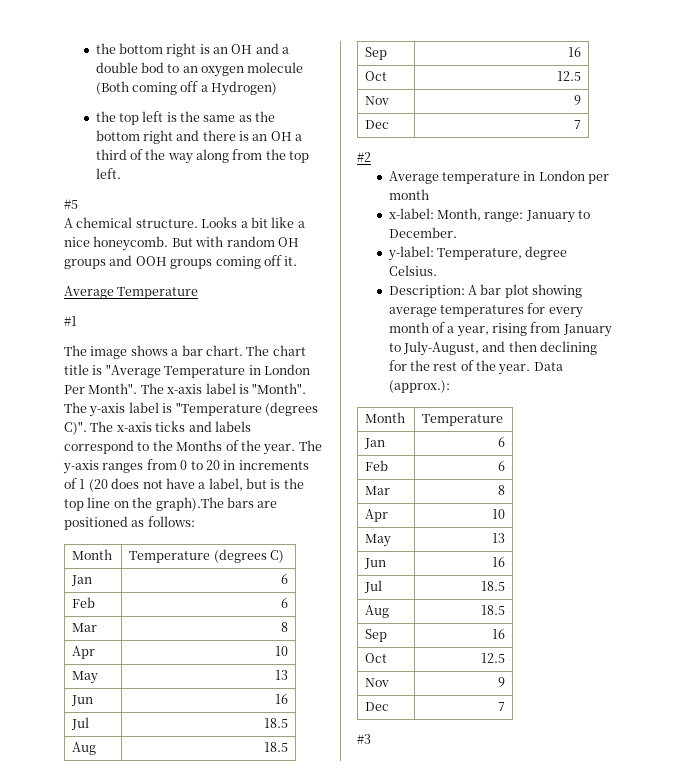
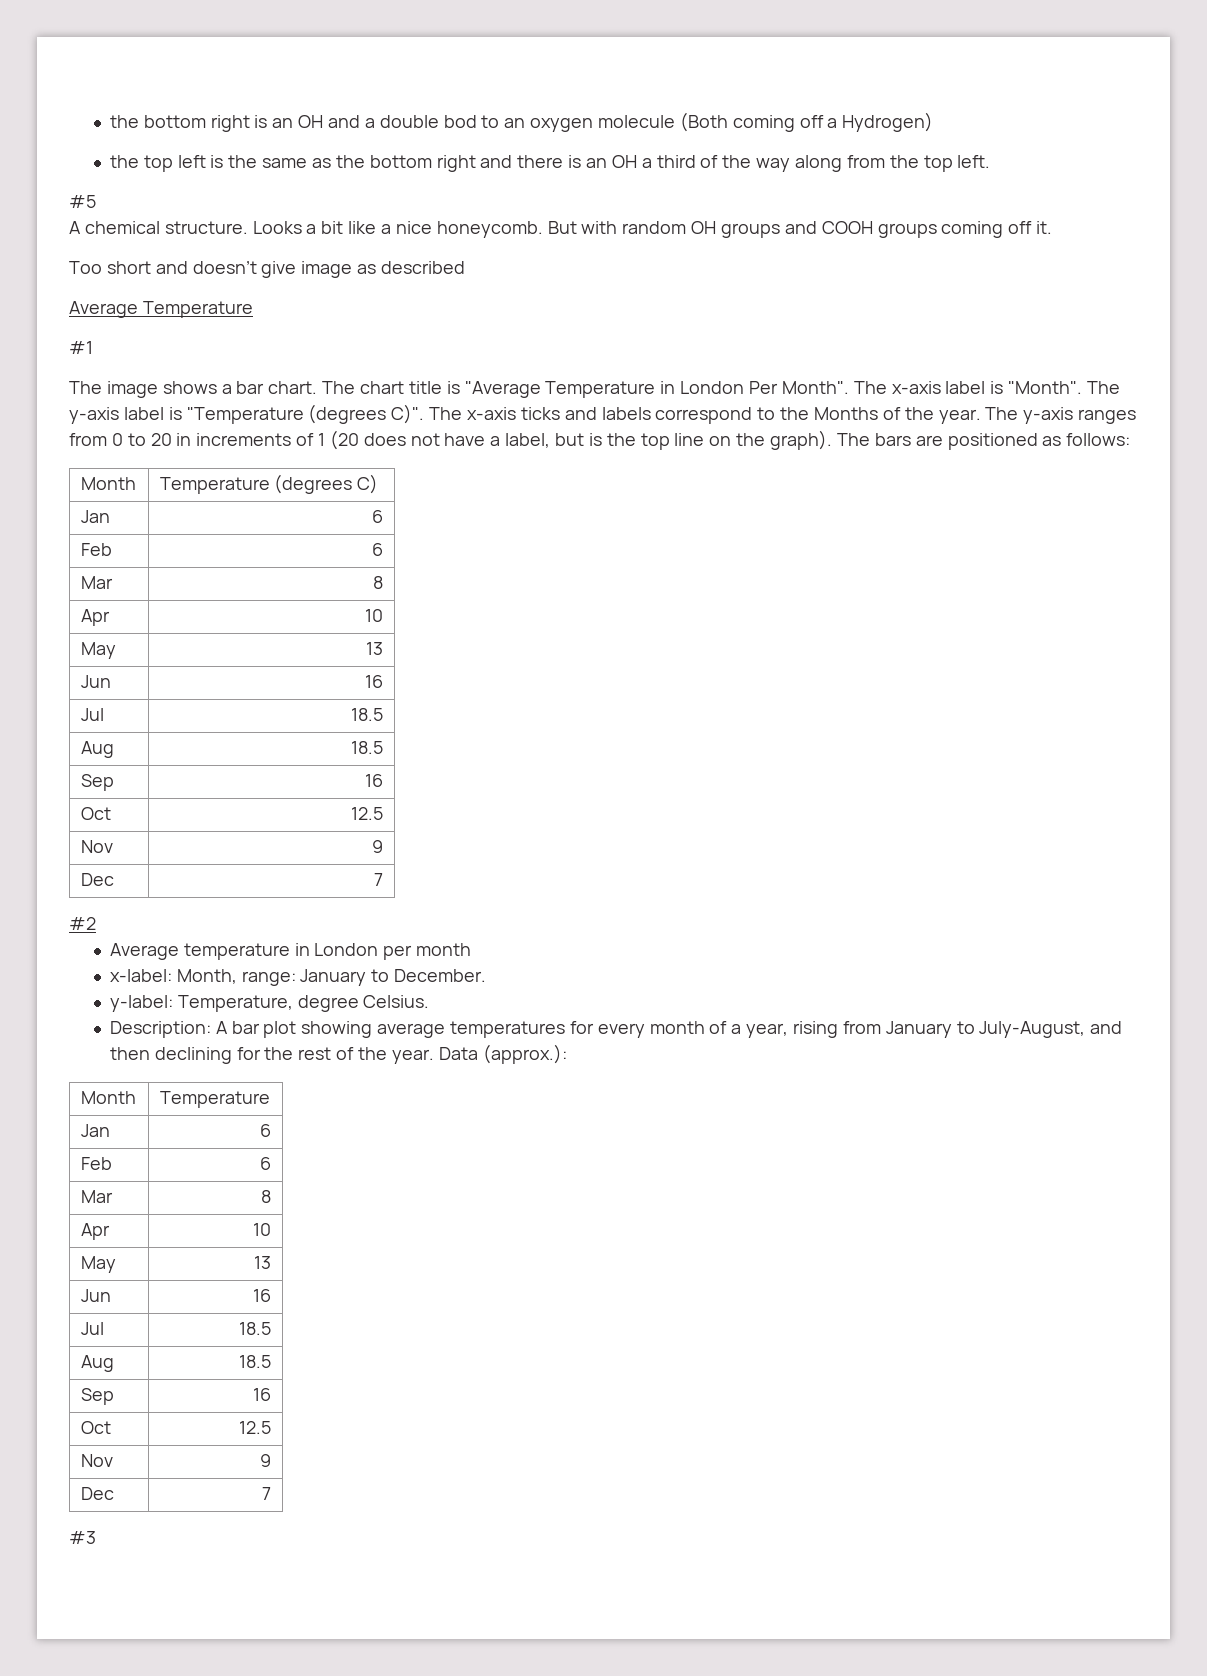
[135,256,167,266] OOH -> [821,221,873,234] COOH
(298, 261) none -> [69,261,466,278] // Too short and doesn’t give image as described
[155,497,224,511] graph).The -> [770,430,870,450] graph). The

